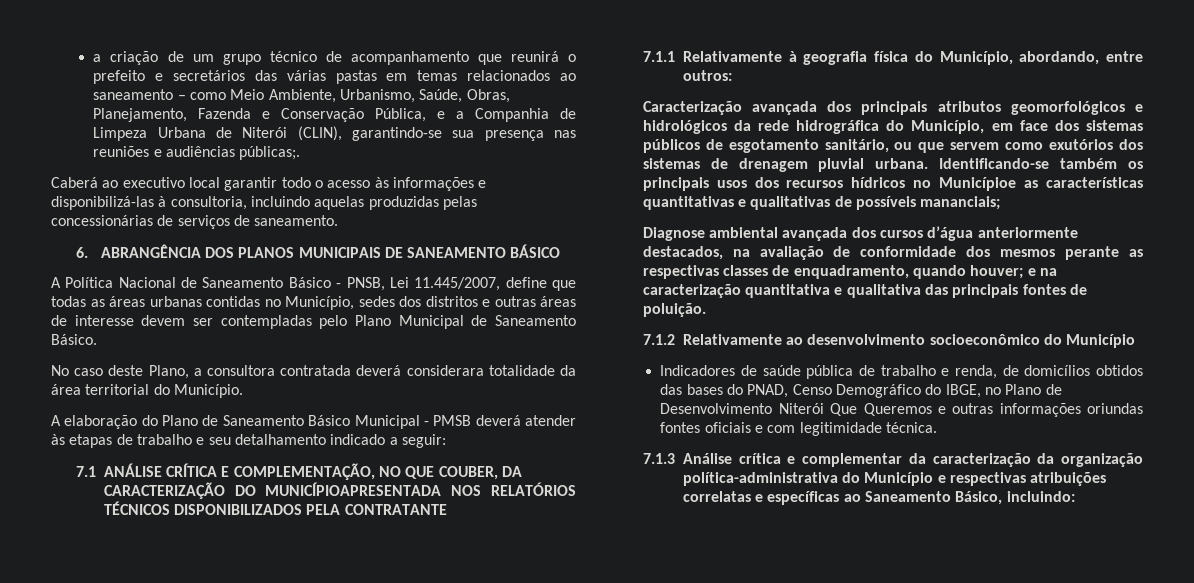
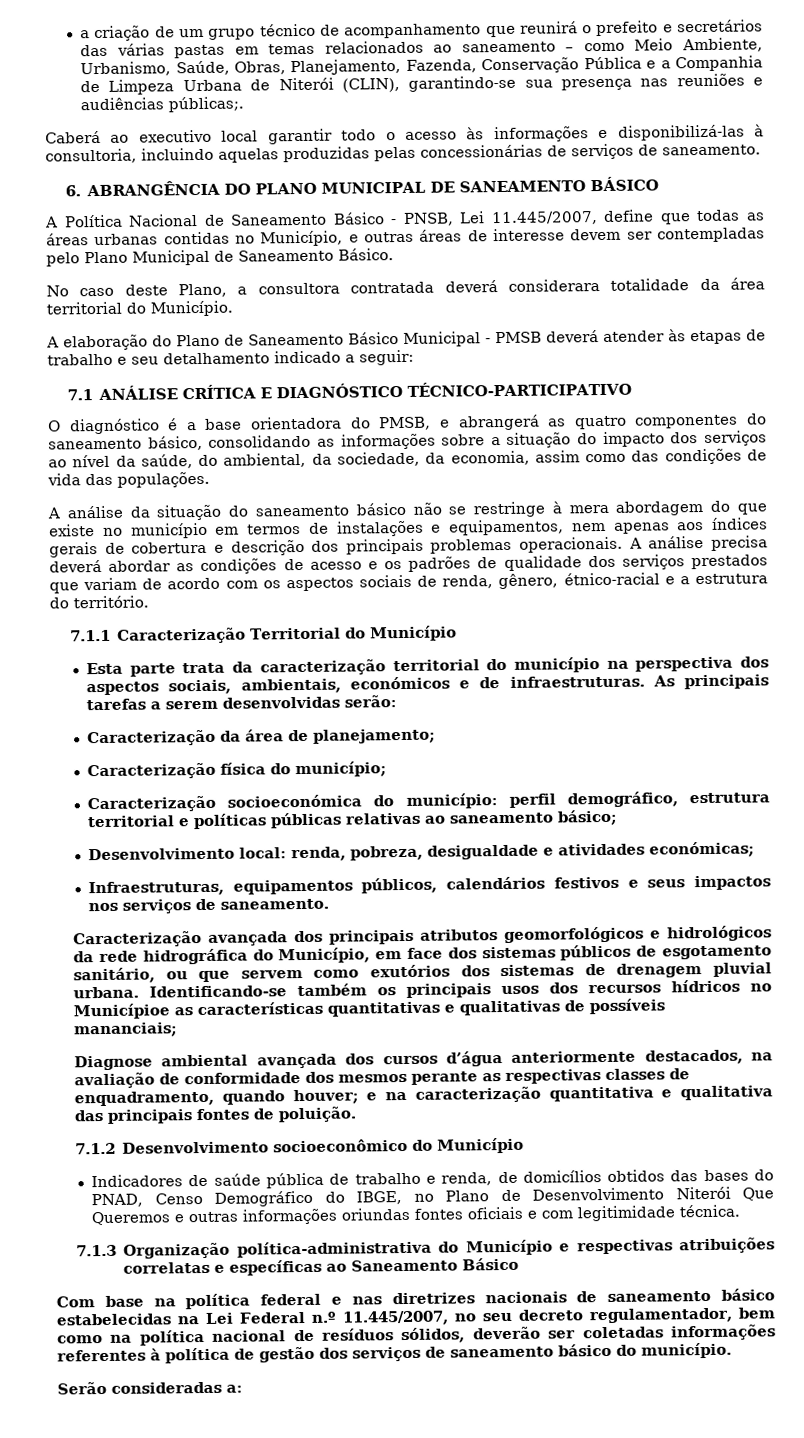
[198,108,427,122] Fazenda e Conservação Pública, -> [405,56,642,74] Fazenda, Conservação Pública
[204,247,381,258] DOS PLANOS MUNICIPAIS -> [224,181,427,195] DO PLANO MUNICIPAL
[358,296,478,307] sedes dos distritos -> (344, 238) none
[233,463,523,480] [103,482,577,499] [103,501,447,515] [642,51,1143,65] [682,70,732,81] COMPLEMENTAÇÃO, NO QUE COUBER, DA CARACTERIZAÇÃO DO MUNICÍPIOAPRESENTADA NOS RELATÓRIOS TÉCNICOS DISPONIBILIZADOS PELA CONTRATANTE // 7.1.1 Relativamente à geografia física do Município, abordando, entre outros: -> [276,380,633,399] [48,413,768,435] [48,430,767,451] [48,448,768,469] [47,471,210,488] [47,500,768,521] [49,517,768,539] [49,535,768,558] [49,554,768,574] [49,572,768,594] [49,595,149,609] [70,625,458,644] [86,656,769,677] [86,674,770,696] [86,695,398,711] [87,728,437,747] [87,761,388,780] [87,791,771,813] [87,809,619,830] [88,841,756,862] [88,875,771,897] [88,898,330,914] DIAGNÓSTICO TÉCNICO-PARTICIPATIVO // O diagnóstico é a base orientadora do PMSB, e abrangerá as quatro componentes do saneamento básico, consolidando as informações sobre a situação do impacto dos serviços ao nível da saúde, do ambiental, da sociedade, da economia, assim como das condições de vida das populações. // A análise da situação do saneamento básico não se restringe à mera abordagem do que existe no município em termos de instalações e equipamentos, nem apenas aos índices gerais de cobertura e descrição dos principais problemas operacionais. A análise precisa deverá abordar as condições de acesso e os padrões de qualidade dos serviços prestados que variam de acordo com os aspectos sociais de renda, gênero, étnico-racial e a estrutura do território. // 7.1.1 Caracterização Territorial do Município // Esta parte trata da caracterização territorial do município na perspectiva dos aspectos sociais, ambientais, económicos e de infraestruturas. As principais tarefas a serem desenvolvidas serão: // Caracterização da área de planejamento; // Caracterização física do município; // Caracterização socioeconómica do município: perfil demográfico, estrutura territorial e políticas públicas relativas ao saneamento básico; // Desenvolvimento local: renda, pobreza, desigualdade e atividades económicas; // Infraestruturas, equipamentos públicos, calendários festivos e seus impactos nos serviços de saneamento.
[682,334,926,345] Relativamente ao desenvolvimento -> [122,1141,270,1154] Desenvolvimento
[682,453,1143,467] Análise crítica e complementar da caracterização da organização -> [123,1242,231,1259] Organização
[955,491,1075,505] Básico, incluindo: -> [462,1257,520,1271] [56,1288,776,1310] [56,1307,775,1326] [57,1324,776,1346] [57,1342,732,1364] [57,1381,243,1395] Básico // Com base na política federal e nas diretrizes nacionais de saneamento básico estabelecidas na Lei Federal n.º 11.445/2007, no seu decreto regulamentador, bem como na política nacional de resíduos sólidos, deverão ser coletadas informações referentes à política de gestão dos serviços de saneamento básico do município. // Serão consideradas a:

